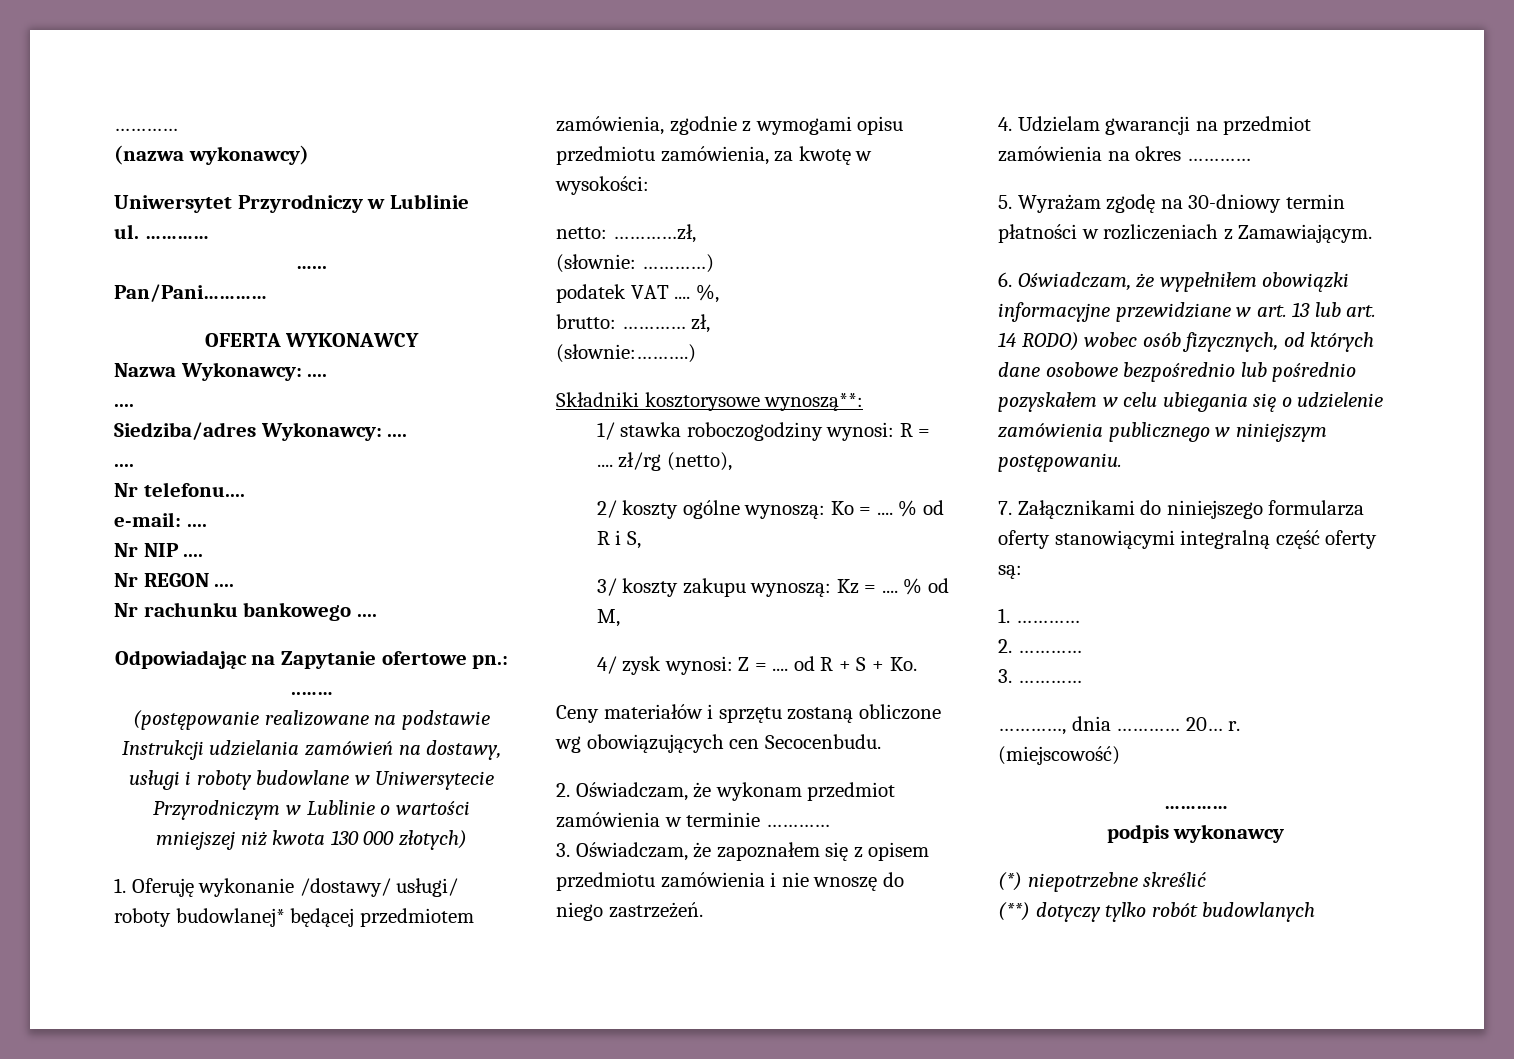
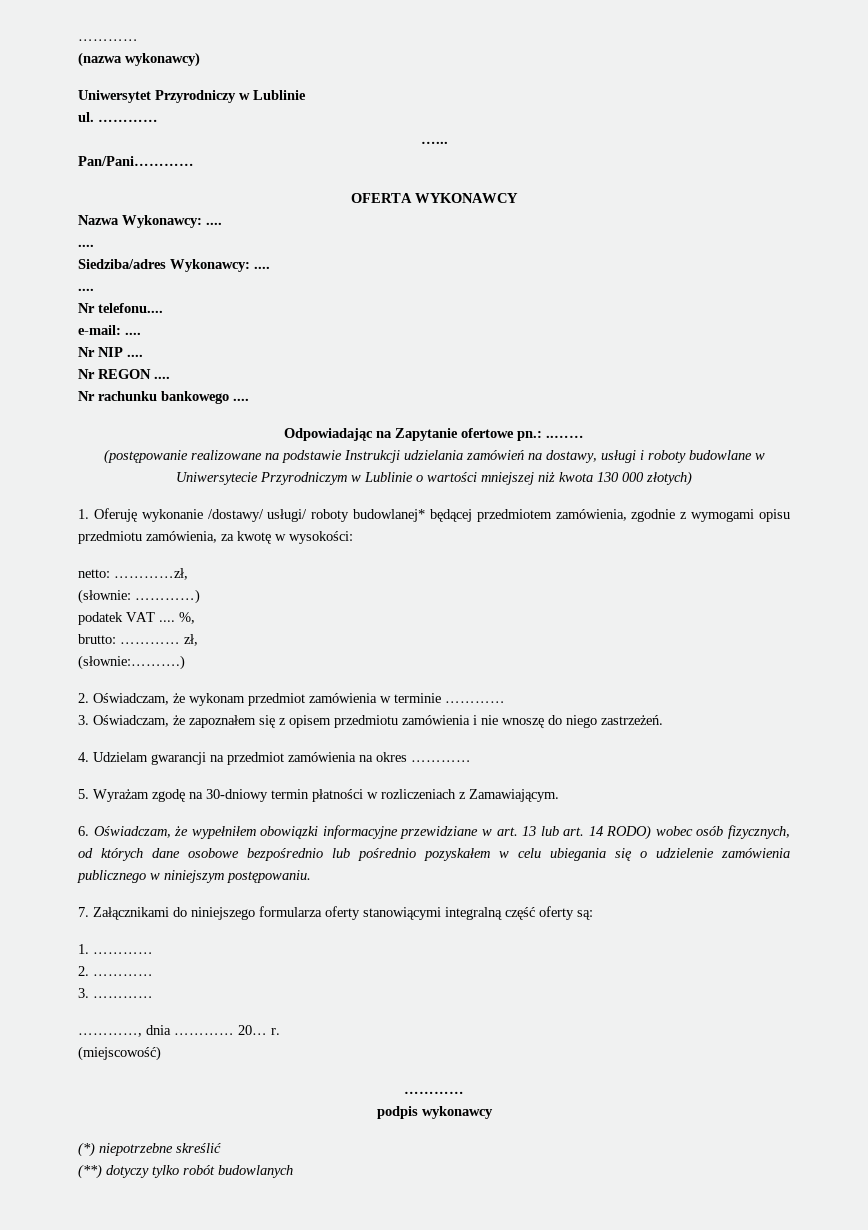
[556,392,864,411] [596,422,931,441] [596,452,732,471] [596,500,944,519] [596,530,641,549] [596,578,949,597] [596,609,620,627] [596,656,917,675] [556,704,941,723] [555,734,881,753] // Składniki kosztorysowe wynoszą**: // 1/ stawka roboczogodziny wynosi: R = .... zł/rg (netto), // 2/ koszty ogólne wynoszą: Ko = .... % od R i S, // 3/ koszty zakupu wynoszą: Kz = .... % od M, // 4/ zysk wynosi: Z = .... od R + S + Ko. // Ceny materiałów i sprzętu zostaną obliczone wg obowiązujących cen Secocenbudu. -> (185, 662) none

